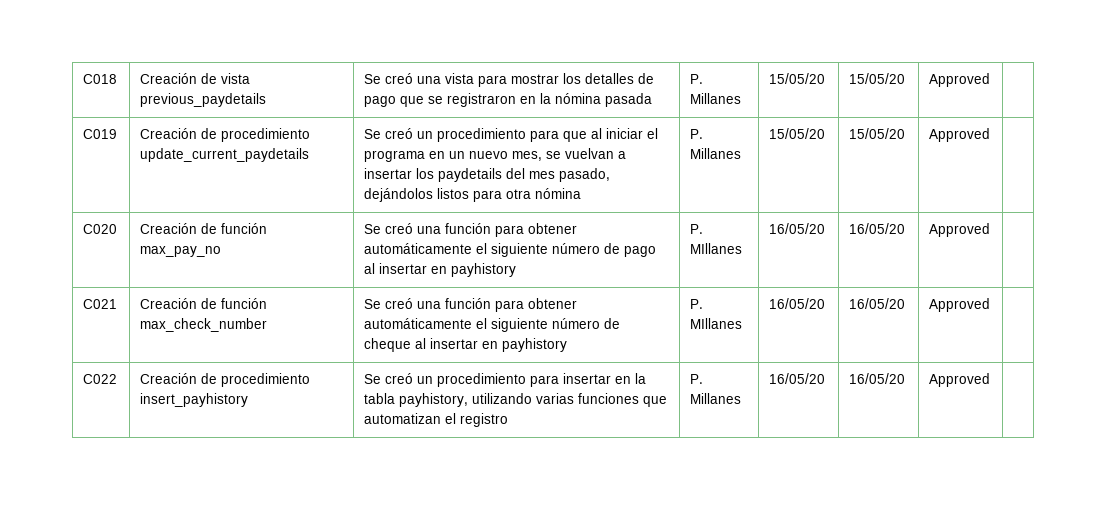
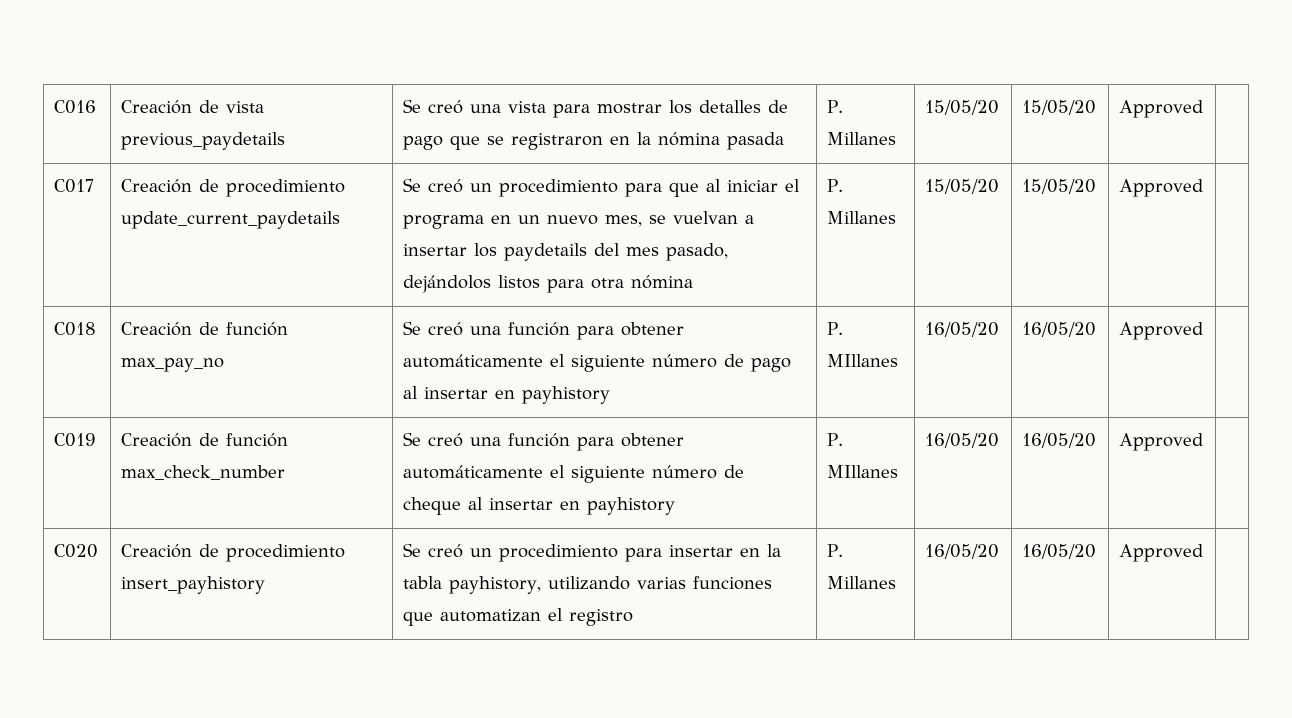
[83,74,118,84] C018 -> [54,100,97,114] C016
[83,129,118,139] C019 -> [54,179,95,193] C017
[83,224,118,234] C020 -> [54,322,97,336] C018
[83,299,118,309] C021 -> [54,433,97,447] C019
[83,374,118,384] C022 -> [54,544,99,558] C020

